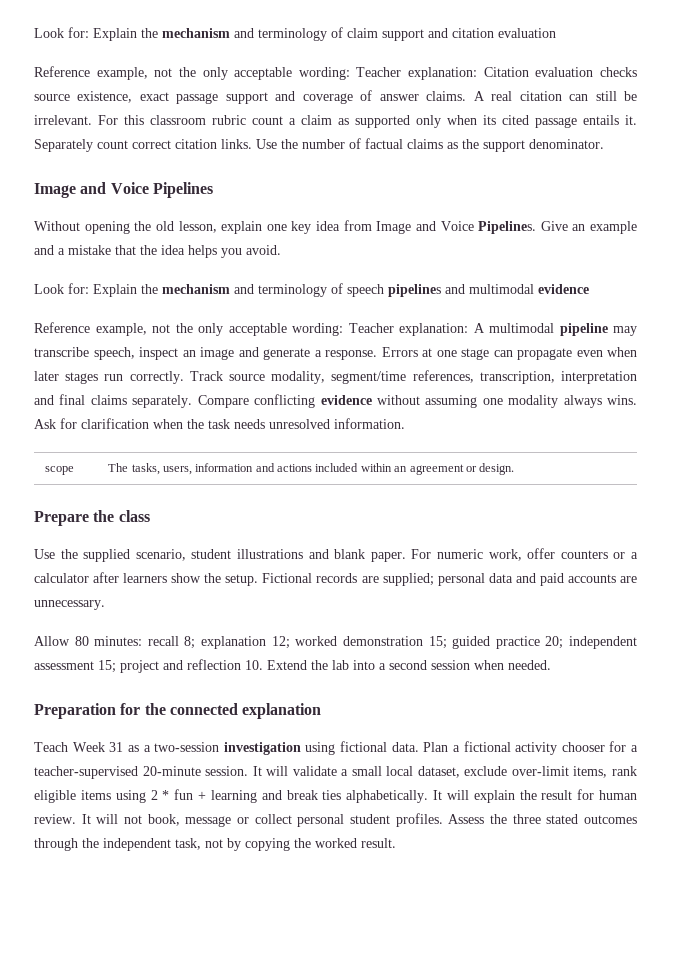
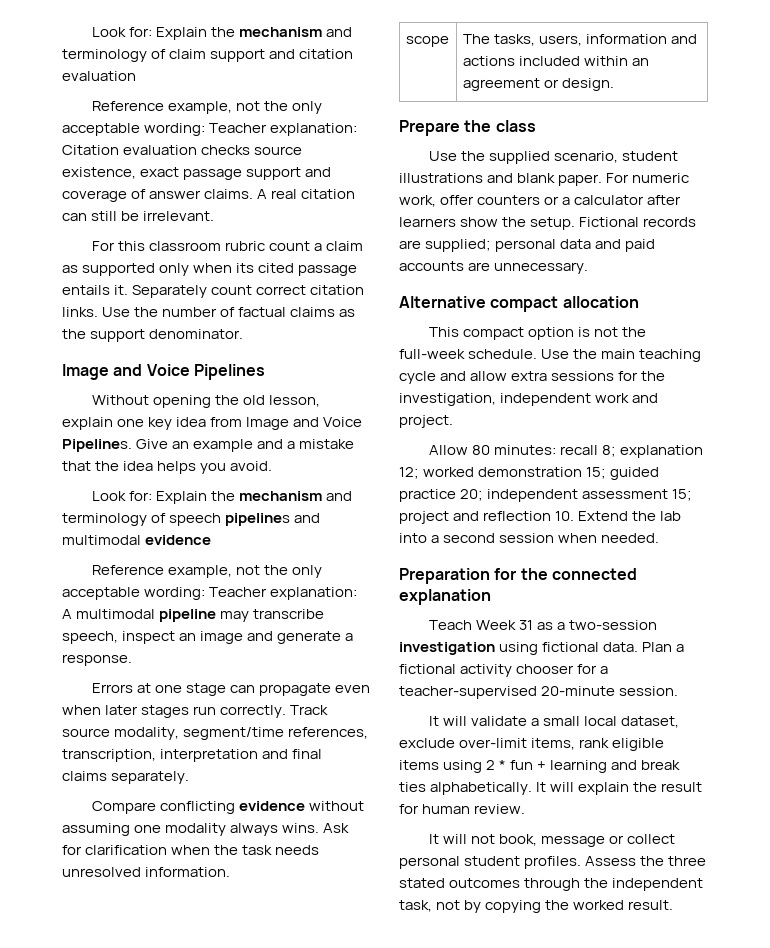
(92, 120) none -> (215, 216) //
(377, 355) none -> (132, 660) //
(193, 401) none -> (190, 777) //
(105, 605) none -> [399,296,639,312] [428,327,647,340] [399,349,702,362] [399,371,666,384] [399,393,659,406] [399,415,453,428] // Alternative compact allocation // This compact option is not the full-week schedule. Use the main teaching cycle and allow extra sessions for the investigation, independent work and project.
(249, 771) none -> (679, 691) //
(76, 819) none -> (526, 809) //

